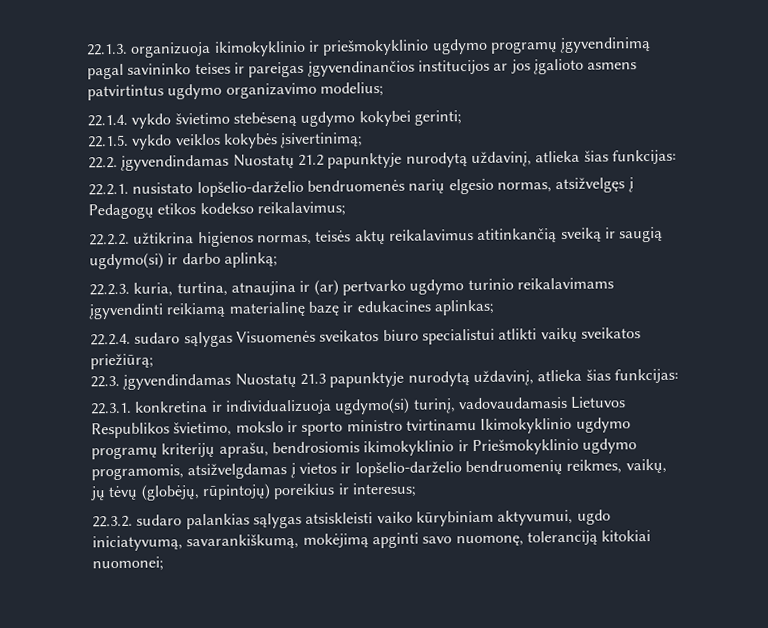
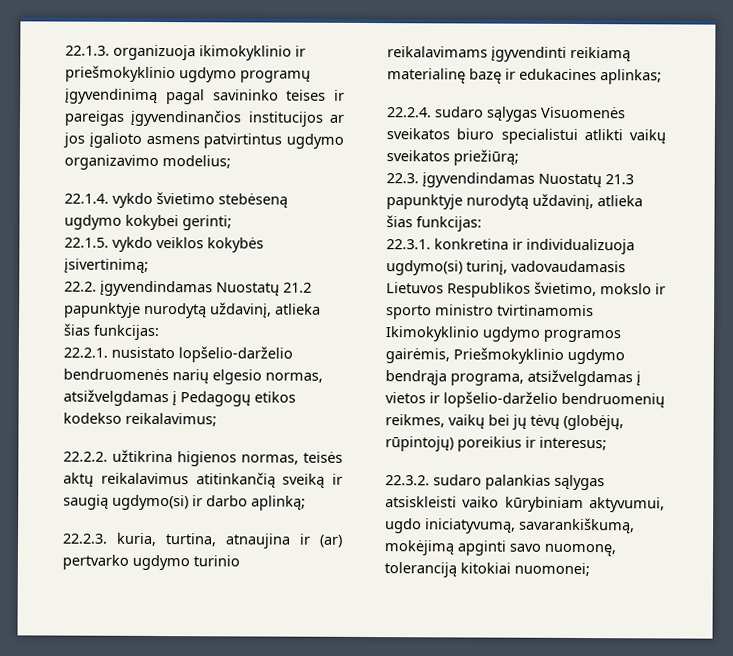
[555,177,626,194] atsižvelgęs -> [63,389,169,407] atsižvelgdamas
[405,418,477,431] tvirtinamu -> [497,304,594,317] tvirtinamomis
[91,438,638,460] [91,464,184,481] programų kriterijų aprašu, bendrosiomis ikimokyklinio ir Priešmokyklinio ugdymo programomis, -> [543,329,621,343] [385,347,625,365] [385,370,524,386] programos gairėmis, Priešmokyklinio ugdymo bendrąja programa,
[625,458,667,474] vaikų, -> [448,414,510,430] vaikų bei

